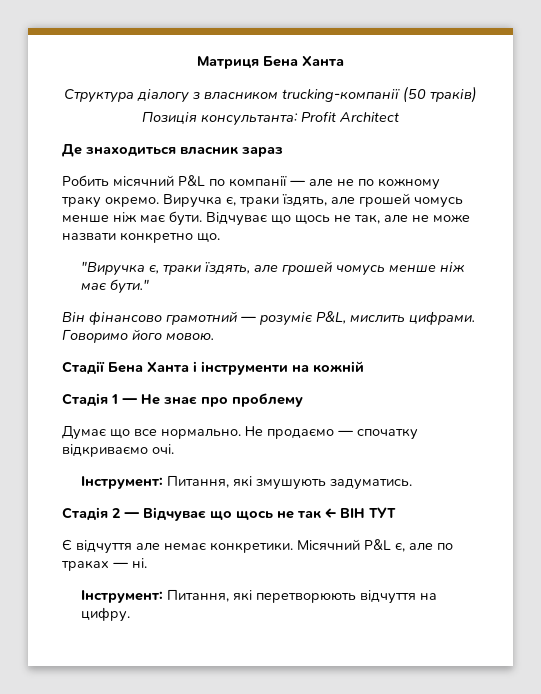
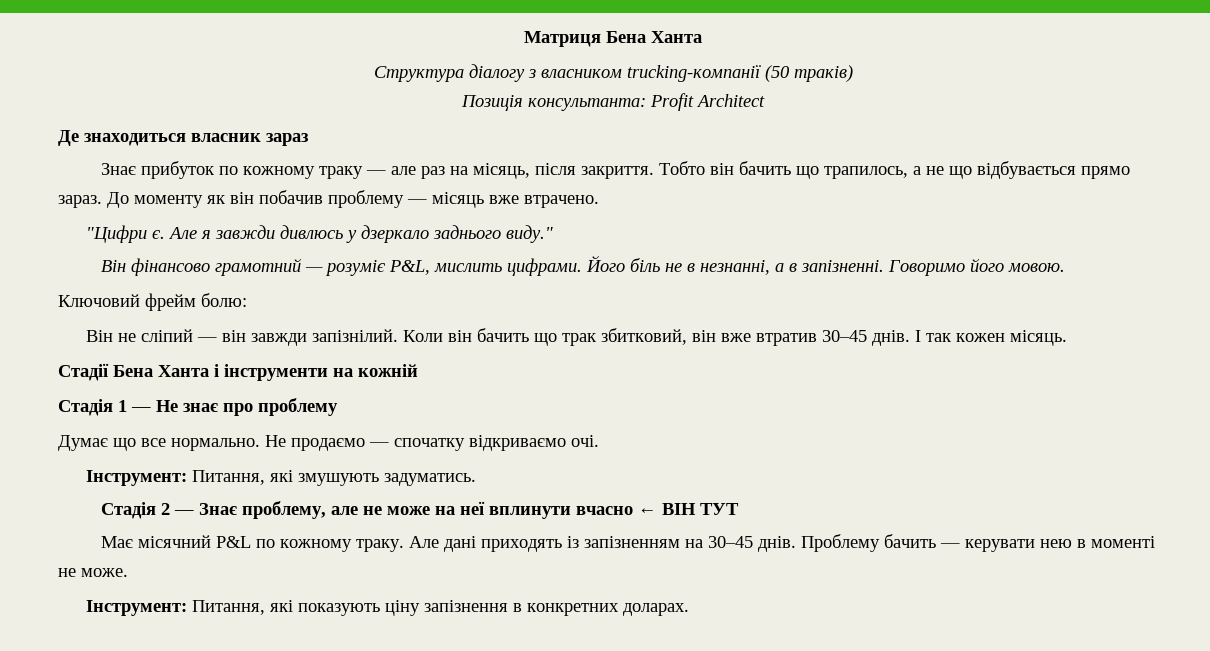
[62,175,440,190] [61,193,463,208] [62,211,470,226] [62,232,220,243] [81,261,466,276] [81,279,150,294] Робить місячний P&L по компанії — але не по кожному траку окремо. Виручка є, траки їздять, але грошей чомусь менше ніж має бути. Відчуває що щось не так, але не може назвати конкретно що. // "Виручка є, траки їздять, але грошей чомусь менше ніж має бути." -> [100,161,1130,179] [58,190,599,208] [85,225,553,243] Знає прибуток по кожному траку — але раз на місяць, після закриття. Тобто він бачить що трапилось, а не що відбувається прямо зараз. До моменту як він побачив проблему — місяць вже втрачено. // "Цифри є. Але я завжди дивлюсь у дзеркало заднього виду."
[62,329,214,343] Говоримо його мовою. -> [585,255,1065,276] [58,293,247,311] [85,328,1067,346] Його біль не в незнанні, а в запізненні. Говоримо його мовою. // Ключовий фрейм болю: // Він не сліпий — він завжди запізнілий. Коли він бачить що трак збитковий, він вже втратив 30–45 днів. І так кожен місяць.
[143,507,396,521] [62,539,453,554] [61,558,147,571] [81,589,438,604] [81,607,131,622] Відчуває що щось не так ← ВІН ТУТ // Є відчуття але немає конкретики. Місячний P&L є, але по траках — ні. // Інструмент: Питання, які перетворюють відчуття на цифру. -> [198,501,739,519] [100,534,1155,552] [58,568,128,577] [85,600,689,616] Знає проблему, але не може на неї вплинути вчасно ← ВІН ТУТ // Має місячний P&L по кожному траку. Але дані приходять із запізненням на 30–45 днів. Проблему бачить — керувати нею в моменті не може. // Інструмент: Питання, які показують ціну запізнення в конкретних доларах.

